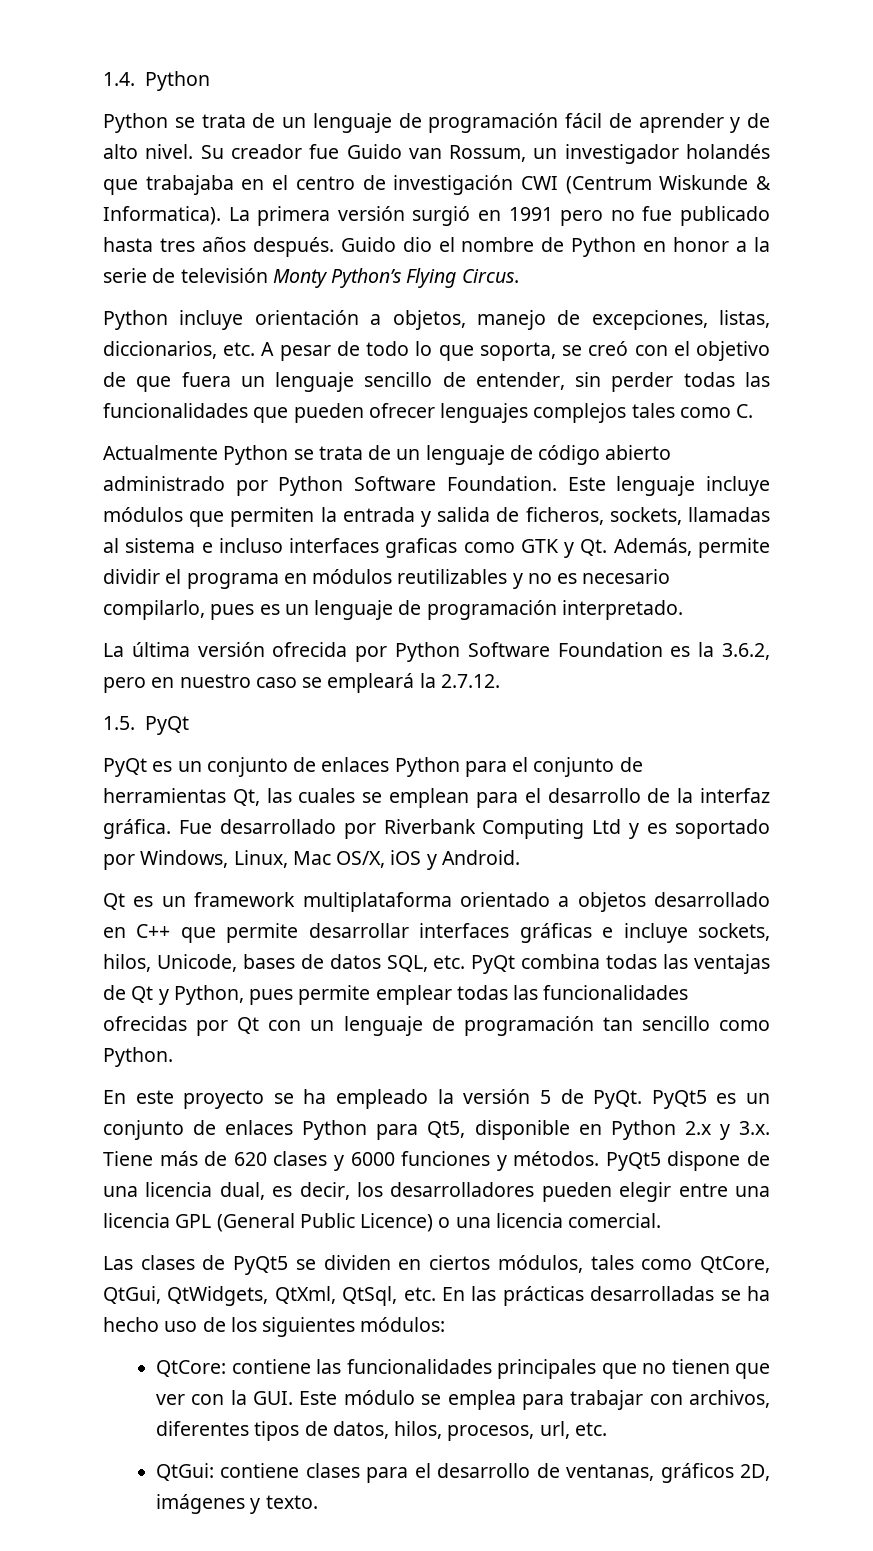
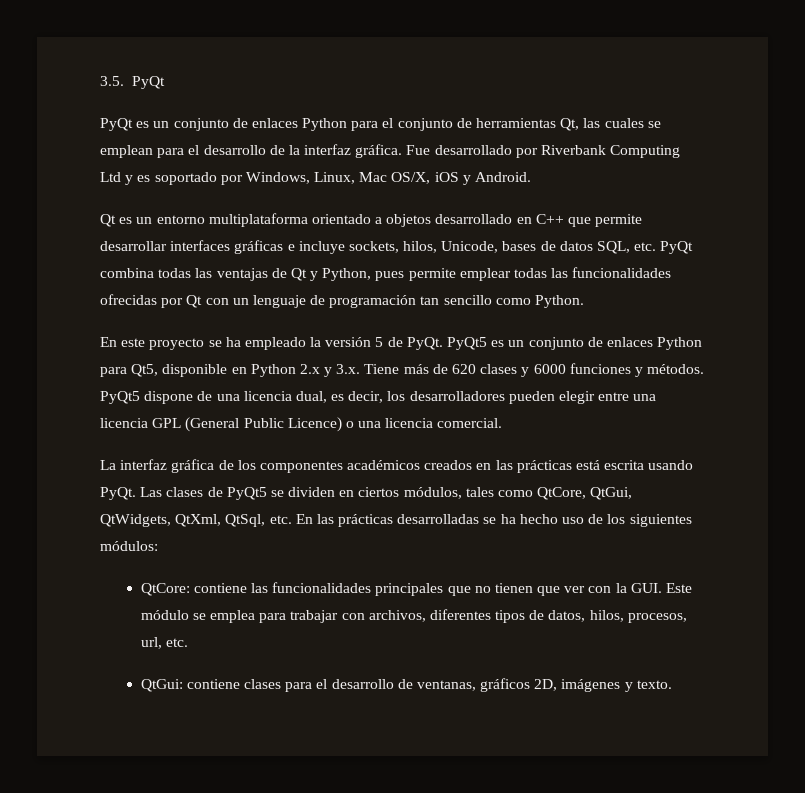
[103,71,210,91] [103,113,770,133] [103,144,770,164] [103,175,771,195] [103,206,771,226] [103,236,770,257] [103,268,519,288] [103,310,770,330] [103,341,771,361] [103,372,770,392] [103,403,754,423] [103,445,672,465] [103,476,770,496] [103,507,770,527] [103,538,770,558] [103,569,671,589] [103,600,683,620] [103,642,770,662] [103,673,500,693] [103,716,135,730] 1.4. Python // Python se trata de un lenguaje de programación fácil de aprender y de alto nivel. Su creador fue Guido van Rossum, un investigador holandés que trabajaba en el centro de investigación CWI (Centrum Wiskunde & Informatica). La primera versión surgió en 1991 pero no fue publicado hasta tres años después. Guido dio el nombre de Python en honor a la serie de televisión Monty Python’s Flying Circus. // Python incluye orientación a objetos, manejo de excepciones, listas, diccionarios, etc. A pesar de todo lo que soporta, se creó con el objetivo de que fuera un lenguaje sencillo de entender, sin perder todas las funcionalidades que pueden ofrecer lenguajes complejos tales como C. // Actualmente Python se trata de un lenguaje de código abierto administrado por Python Software Foundation. Este lenguaje incluye módulos que permiten la entrada y salida de ficheros, sockets, llamadas al sistema e incluso interfaces graficas como GTK y Qt. Además, permite dividir el programa en módulos reutilizables y no es necesario compilarlo, pues es un lenguaje de programación interpretado. // La última versión ofrecida por Python Software Foundation es la 3.6.2, pero en nuestro caso se empleará la 2.7.12. // 1.5. -> [100,76,124,86] 3.5.
[194,892,296,907] framework -> [156,215,205,224] entorno
(662, 1220) none -> [100,459,694,473] [100,487,136,500] La interfaz gráfica de los componentes académicos creados en las prácticas está escrita usando PyQt.

